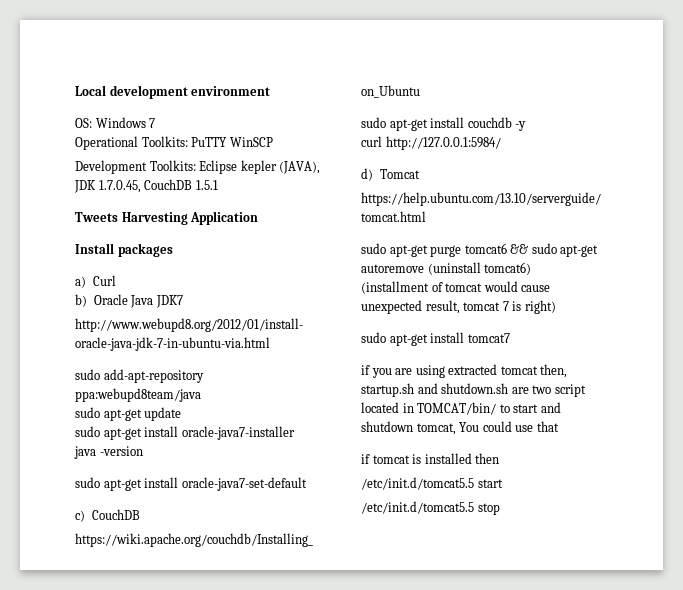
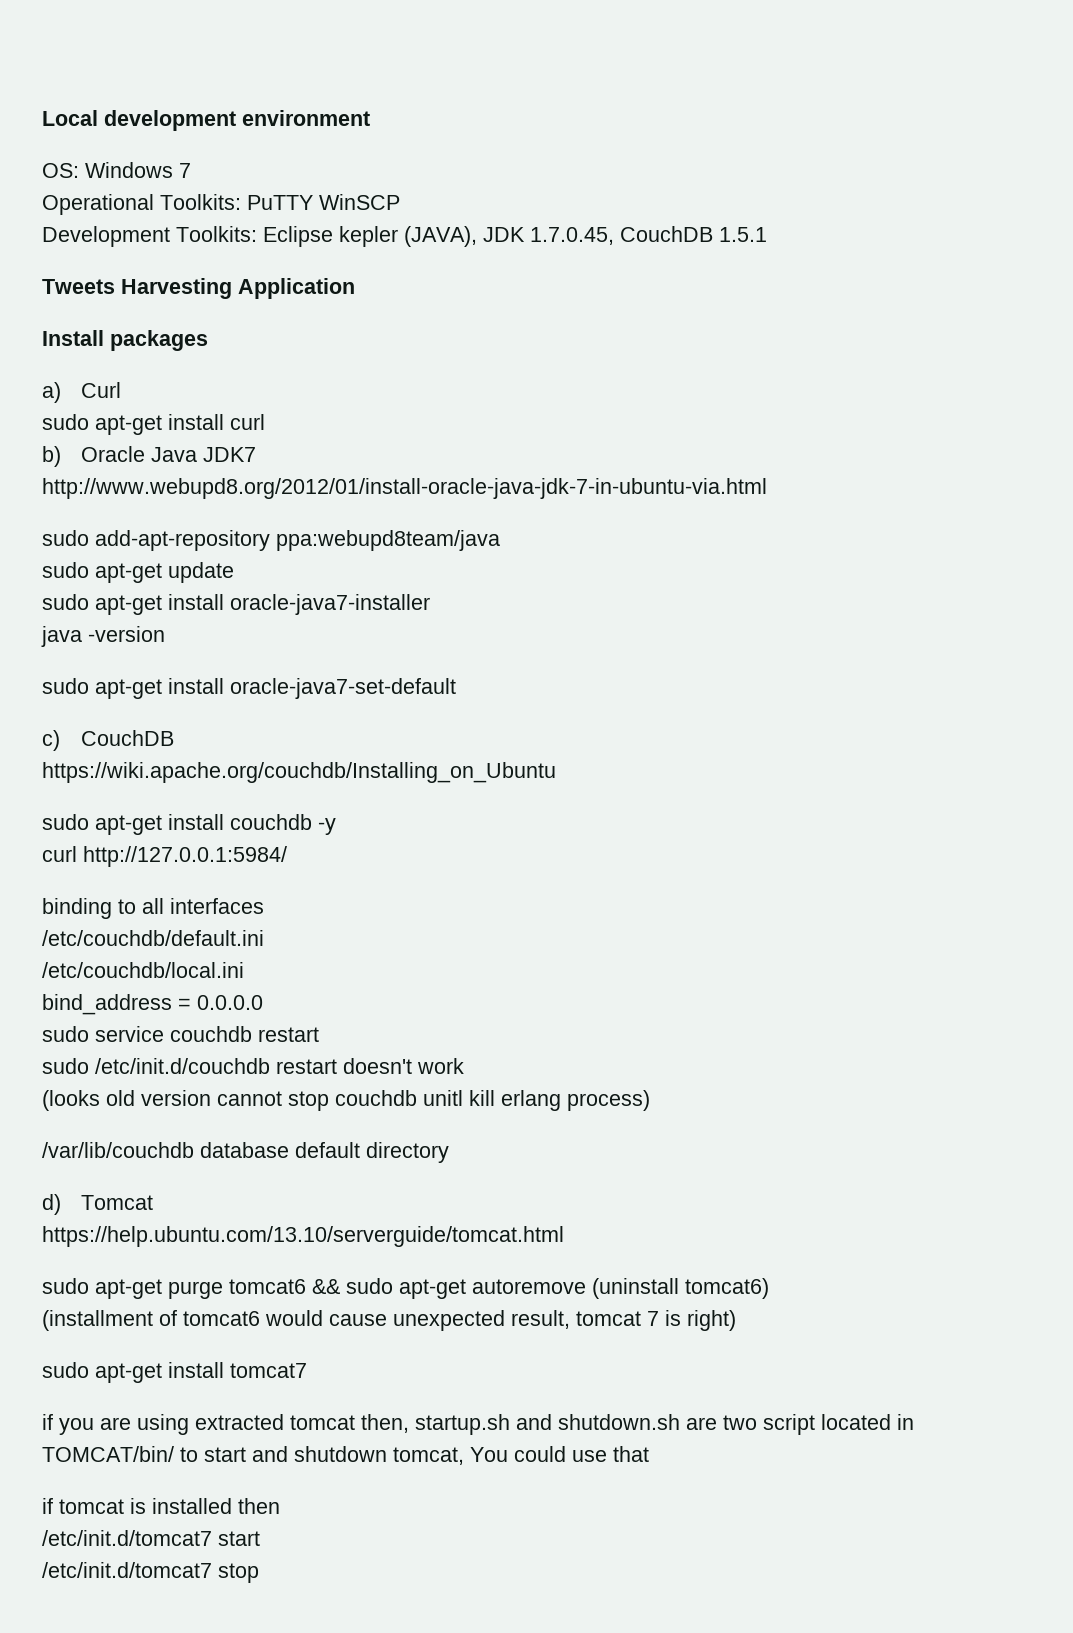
(116, 280) none -> [42,414,265,435] // sudo apt-get install curl
(501, 143) none -> [42,898,264,919] [42,930,264,946] [42,962,244,978] [42,994,263,1015] [42,1026,319,1042] [42,1058,464,1074] [42,1090,650,1111] [42,1142,449,1163] // binding to all interfaces // /etc/couchdb/default.ini // /etc/couchdb/local.ini // bind_address = 0.0.0.0 // sudo service couchdb restart // sudo /etc/init.d/couchdb restart doesn't work // (looks old version cannot stop couchdb unitl kill erlang process) // /var/lib/couchdb database default directory
[445,283,483,292] tomcat -> [183,1311,260,1326] tomcat6
[361,477,474,490] /etc/init.d/tomcat5.5 -> [42,1530,212,1546] /etc/init.d/tomcat7
[361,501,474,514] /etc/init.d/tomcat5.5 -> [42,1562,212,1578] /etc/init.d/tomcat7

